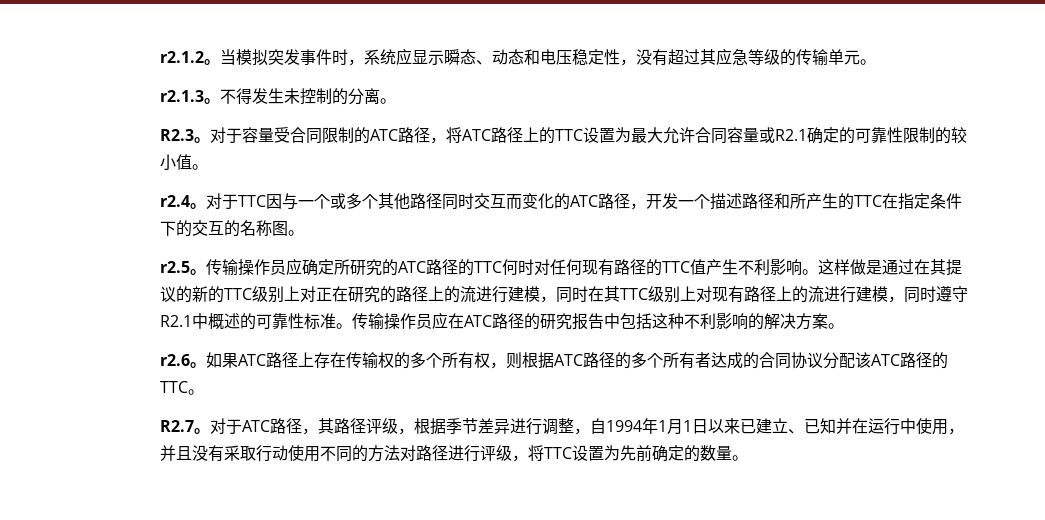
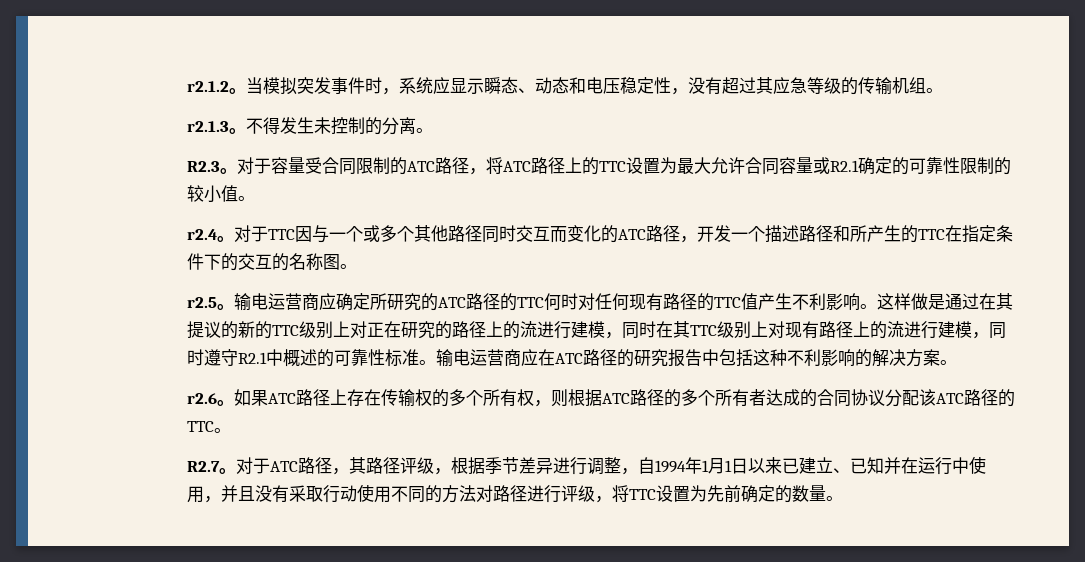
[827,49,860,65] 单元 -> [891,77,926,94] 机组
[205,259,286,276] 传输操作员 -> [233,293,319,311] 输电运营商
[351,313,432,330] 传输操作员 -> [435,349,521,367] 输电运营商

